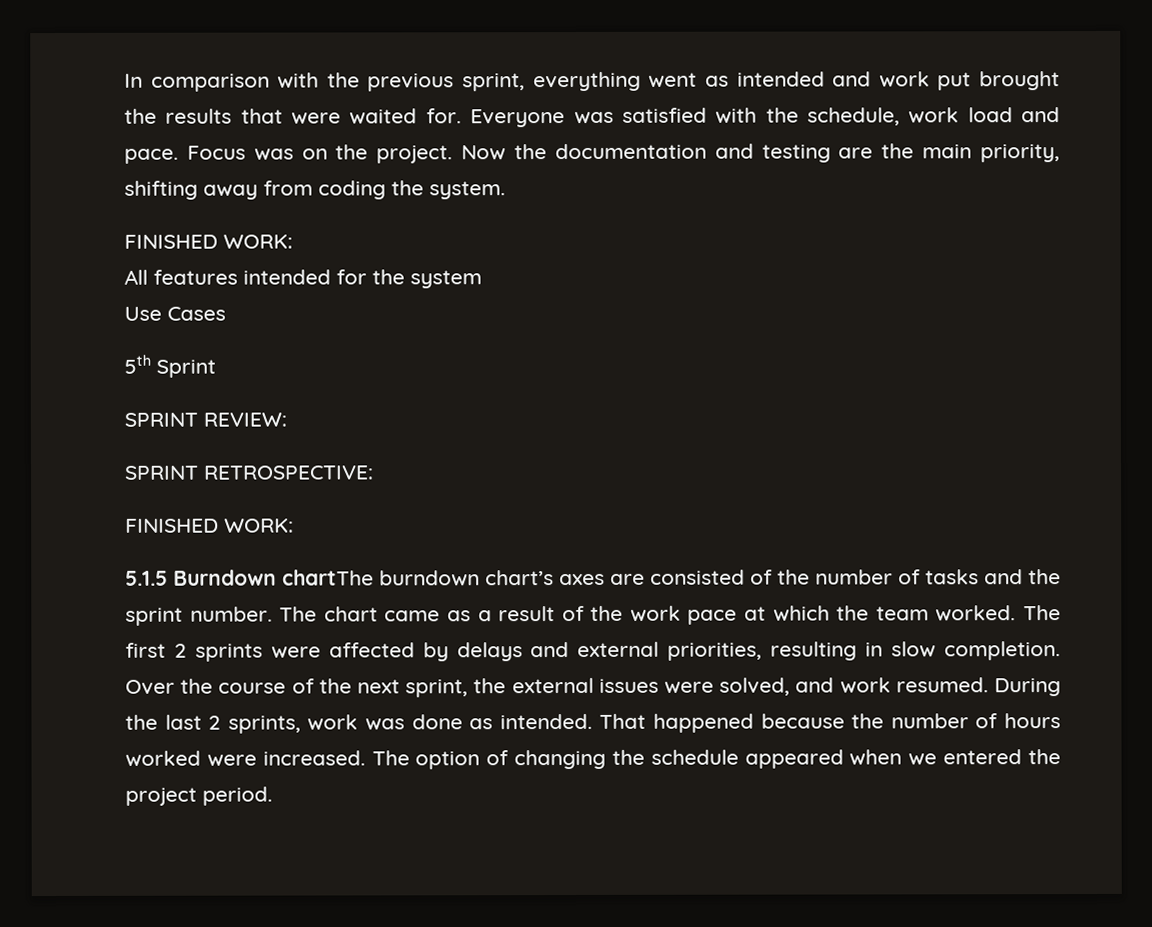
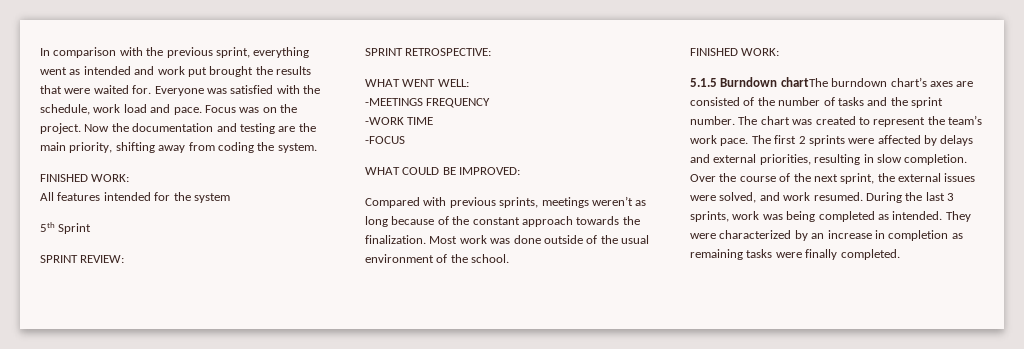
[124,306,226,321] // Use Cases -> (230, 198) none
(374, 472) none -> [365,79,469,87] [365,98,491,108] [365,117,434,125] [365,136,405,144] [365,167,521,175] [365,196,647,208] [365,216,640,227] [365,235,649,244] [365,254,510,263] // WHAT WENT WELL: // -MEETINGS FREQUENCY // -WORK TIME // -FOCUS // WHAT COULD BE IMPROVED: // Compared with previous sprints, meetings weren’t as long because of the constant approach towards the finalization. Most work was done outside of the usual environment of the school.
[384,605,1017,625] came as a result of the work pace at which the team worked. -> [792,115,982,127] [690,135,749,146] was created to represent the team’s work pace.
[208,715,222,730] 2 -> [947,193,954,201] 3
[411,713,1062,733] [125,749,1061,770] [125,786,273,806] done as intended. That happened because the number of hours worked were increased. The option of changing the schedule appeared when we entered the project period. -> [786,211,971,222] [690,230,963,241] [690,249,900,260] being completed as intended. They were characterized by an increase in completion as remaining tasks were finally completed.

